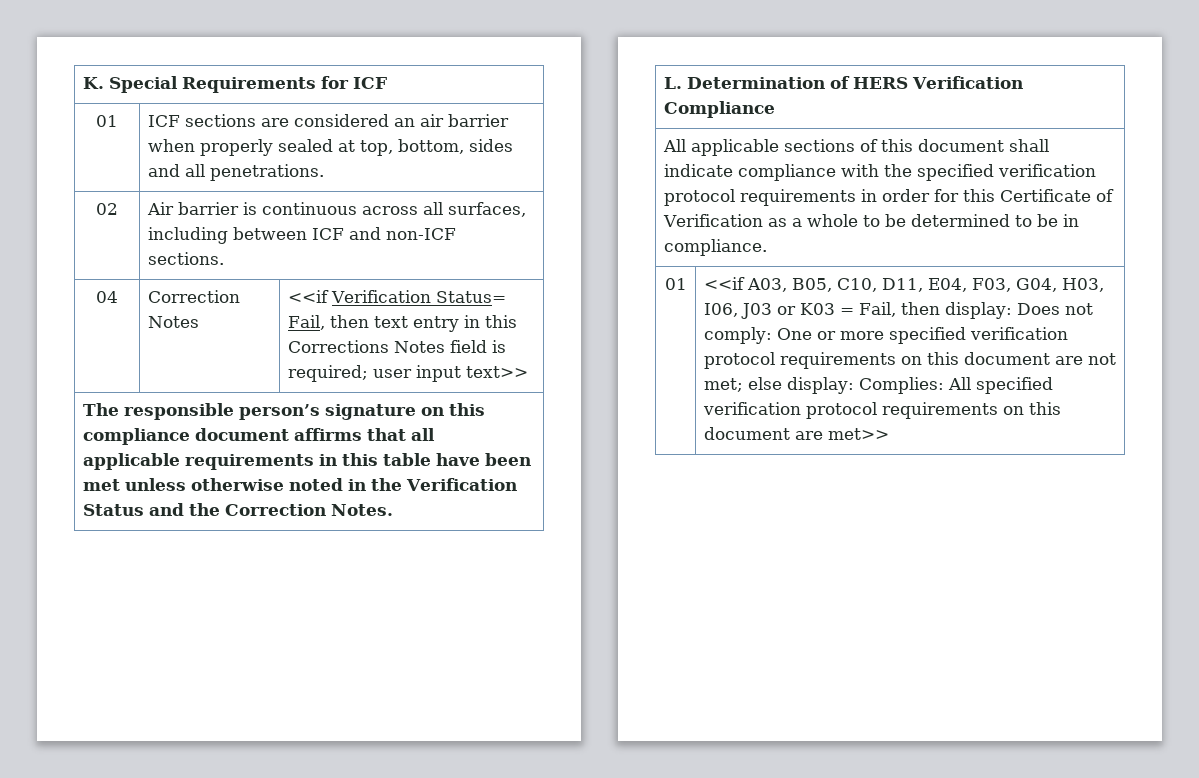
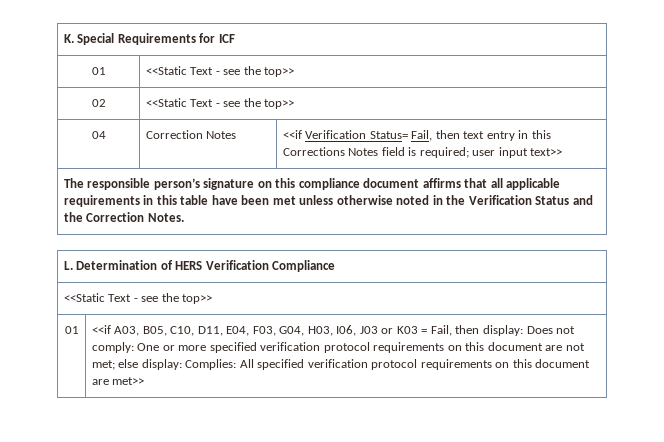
[147,114,509,127] [147,139,513,156] [147,164,324,181] [96,203,118,215] [146,202,526,217] [147,227,456,244] [147,252,224,265] ICF sections are considered an air barrier when properly sealed at top, bottom, sides and all penetrations. // 02 | Air barrier is continuous across all surfaces, including between ICF and non-ICF sections. -> [145,66,295,77] [91,99,106,107] [145,98,295,109] <<Static Text - see the top>> // 02 | <<Static Text - see the top>>
[662,139,1049,156] [663,164,1096,181] [663,189,1114,206] [662,214,1079,227] [663,239,767,256] All applicable sections of this document shall indicate compliance with the specified verification protocol requirements in order for this Certificate of Verification as a whole to be determined to be in compliance. -> [63,293,213,304] <<Static Text - see the top>>

